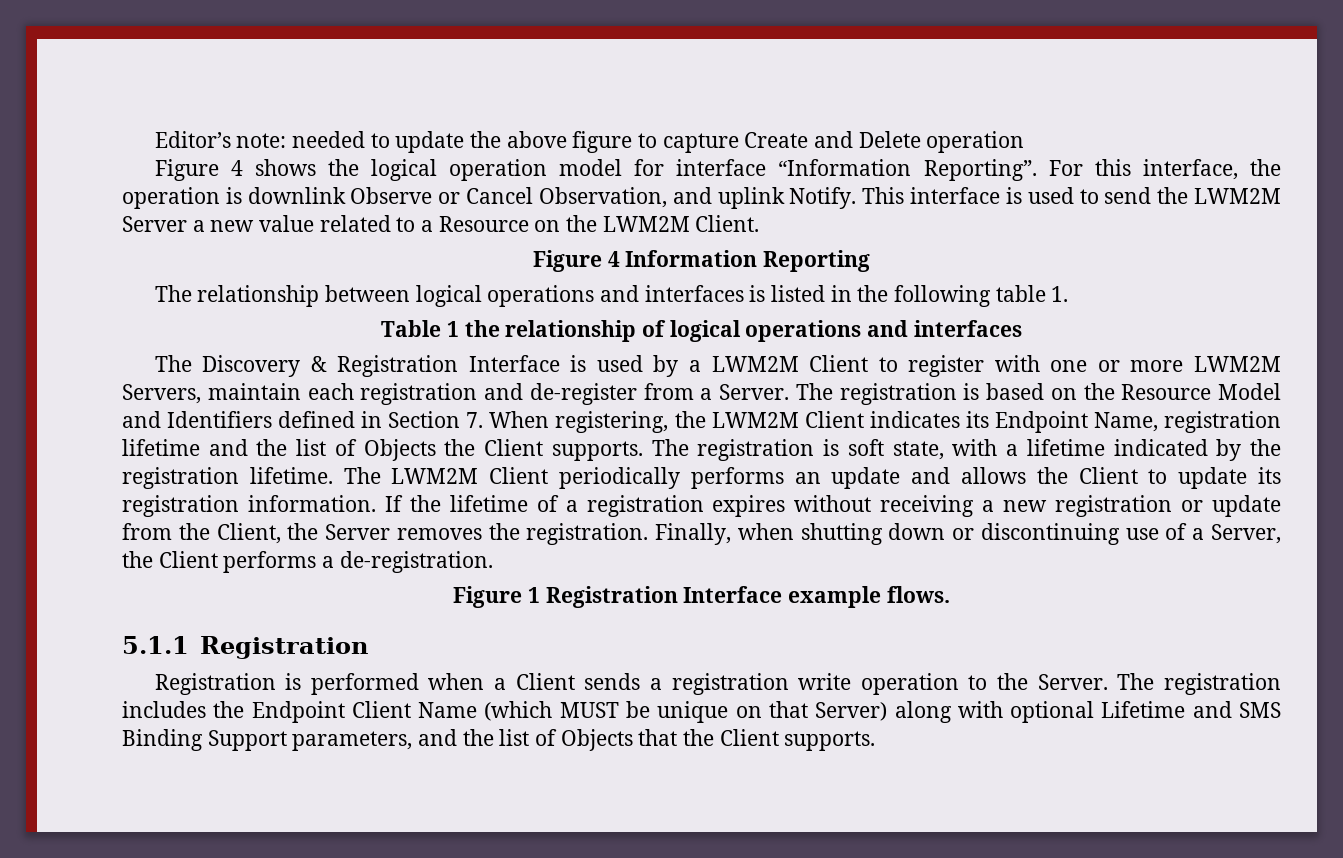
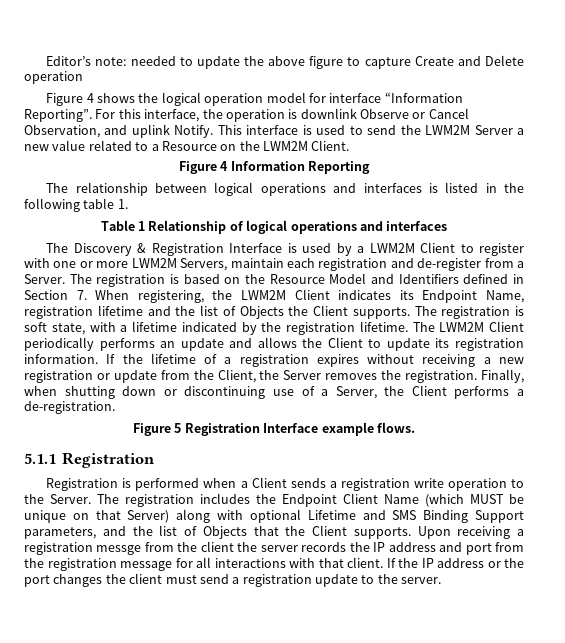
[464,320,637,342] the relationship -> [148,220,227,234] Relationship
[527,587,540,603] 1 -> [174,423,182,433] 5
(876, 741) none -> [417,526,524,539] [24,541,524,555] [24,557,524,571] [24,573,442,587] Upon receiving a registration messge from the client the server records the IP address and port from the registration message for all interactions with that client. If the IP address or the port changes the client must send a registration update to the server.

